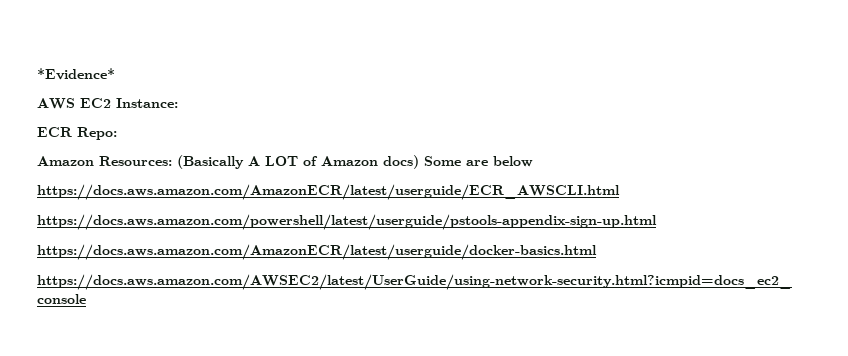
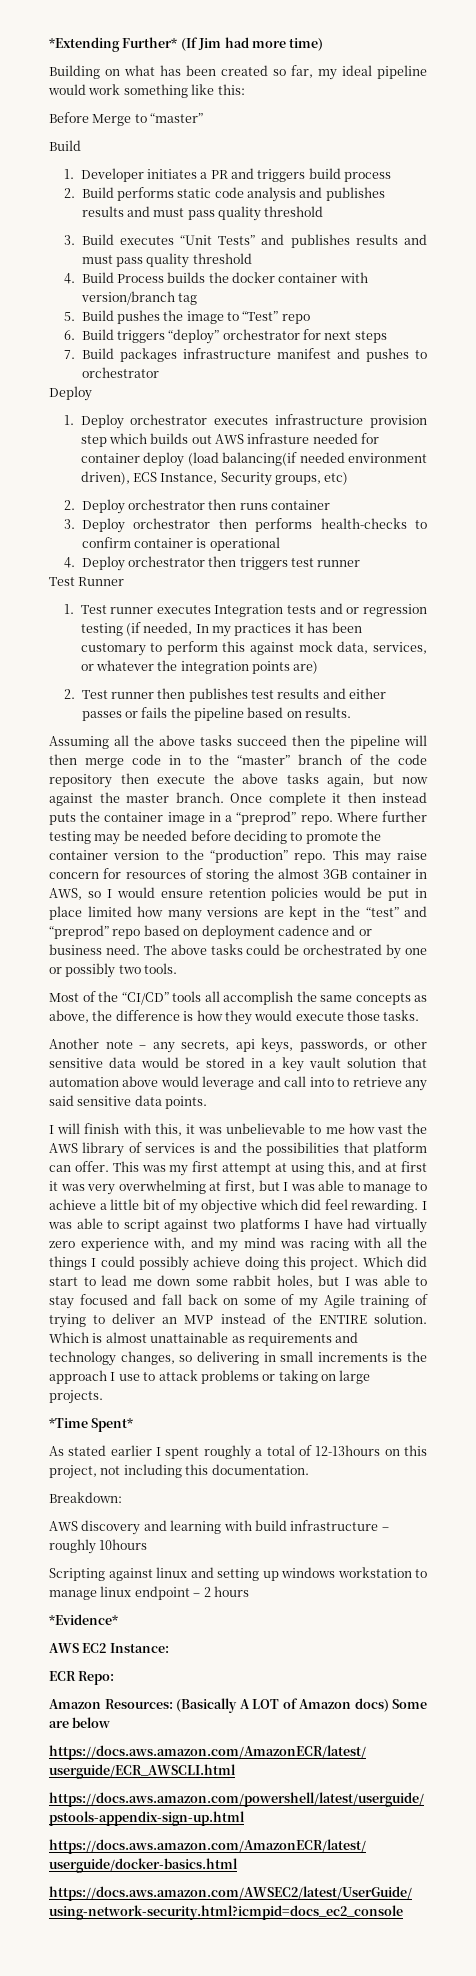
(37, 74) none -> [49,37,324,52] [49,65,427,80] [48,84,245,98] [49,112,204,126] [49,140,81,151] [64,168,392,182] [64,187,385,202] [81,206,324,221] [64,234,427,248] [81,253,252,268] [64,272,368,284] [80,291,197,305] [64,310,310,324] [64,329,387,344] [64,348,427,362] [81,367,159,378] [49,386,92,401] [64,414,428,429] [80,433,380,447] [80,452,427,467] [80,471,349,486] [64,499,331,514] [64,518,427,533] [81,537,280,551] [64,556,361,571] [49,577,125,586] [64,603,427,617] [80,622,362,637] [80,641,427,656] [80,660,319,674] [64,688,387,702] [81,707,352,721] [49,735,427,749] [49,754,427,768] [49,773,428,788] [49,792,427,806] [49,811,428,825] [49,830,381,845] [49,849,427,864] [49,868,427,882] [49,887,427,901] [49,906,427,921] [49,925,372,940] [49,944,427,959] [49,963,178,978] [49,991,427,1005] [49,1010,420,1025] [49,1038,427,1053] [49,1057,427,1072] [49,1076,428,1091] [49,1095,208,1109] [49,1123,428,1136] [49,1142,428,1157] [49,1161,427,1176] [49,1180,427,1195] [49,1199,427,1214] [48,1218,427,1233] [49,1237,427,1252] [49,1256,427,1271] [49,1275,427,1288] [49,1294,428,1309] [49,1313,427,1328] [49,1332,359,1346] [49,1351,427,1366] [49,1370,371,1384] [49,1390,103,1404] [49,1418,134,1432] [49,1445,428,1460] [49,1464,309,1479] [49,1492,122,1503] [49,1520,389,1535] [49,1539,148,1554] [49,1567,427,1581] [49,1586,249,1600] *Extending Further* (If Jim had more time) // Building on what has been created so far, my ideal pipeline would work something like this: // Before Merge to “master” // Build // 1. Developer initiates a PR and triggers build process // 2. Build performs static code analysis and publishes results and must pass quality threshold // 3. Build executes “Unit Tests” and publishes results and must pass quality threshold // 4. Build Process builds the docker container with version/branch tag // 5. Build pushes the image to “Test” repo // 6. Build triggers “deploy” orchestrator for next steps // 7. Build packages infrastructure manifest and pushes to orchestrator // Deploy // 1. Deploy orchestrator executes infrastructure provision step which builds out AWS infrasture needed for container deploy (load balancing(if needed environment driven), ECS Instance, Security groups, etc) // 2. Deploy orchestrator then runs container // 3. Deploy orchestrator then performs health-checks to confirm container is operational // 4. Deploy orchestrator then triggers test runner // Test Runner // 1. Test runner executes Integration tests and or regression testing (if needed, In my practices it has been customary to perform this against mock data, services, or whatever the integration points are) // 2. Test runner then publishes test results and either passes or fails the pipeline based on results. // Assuming all the above tasks succeed then the pipeline will then merge code in to the “master” branch of the code repository then execute the above tasks again, but now against the master branch. Once complete it then instead puts the container image in a “preprod” repo. Where further testing may be needed before deciding to promote the container version to the “production” repo. This may raise concern for resources of storing the almost 3GB container in AWS, so I would ensure retention policies would be put in place limited how many versions are kept in the “test” and “preprod” repo based on deployment cadence and or business need. The above tasks could be orchestrated by one or possibly two tools. // Most of the “CI/CD” tools all accomplish the same concepts as above, the difference is how they would execute those tasks. // Another note – any secrets, api keys, passwords, or other sensitive data would be stored in a key vault solution that automation above would leverage and call into to retrieve any said sensitive data points. // I will finish with this, it was unbelievable to me how vast the AWS library of services is and the possibilities that platform can offer. This was my first attempt at using this, and at first it was very overwhelming at first, but I was able to manage to achieve a little bit of my objective which did feel rewarding. I was able to script against two platforms I have had virtually zero experience with, and my mind was racing with all the things I could possibly achieve doing this project. Which did start to lead me down some rabbit holes, but I was able to stay focused and fall back on some of my Agile training of trying to deliver an MVP instead of the ENTIRE solution. Which is almost unattainable as requirements and technology changes, so delivering in small increments is the approach I use to attack problems or taking on large projects. // *Time Spent* // As stated earlier I spent roughly a total of 12-13hours on this project, not including this documentation. // Breakdown: // AWS discovery and learning with build infrastructure – roughly 10hours // Scripting against linux and setting up windows workstation to manage linux endpoint – 2 hours //

